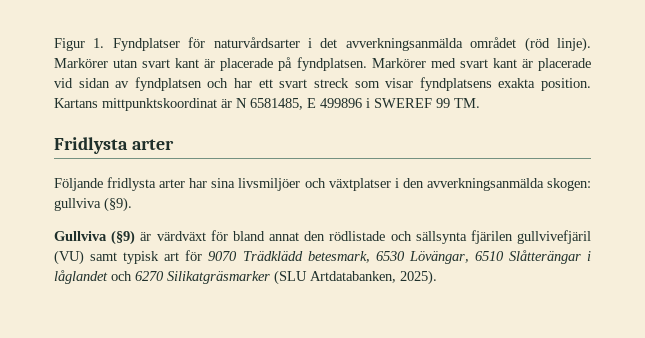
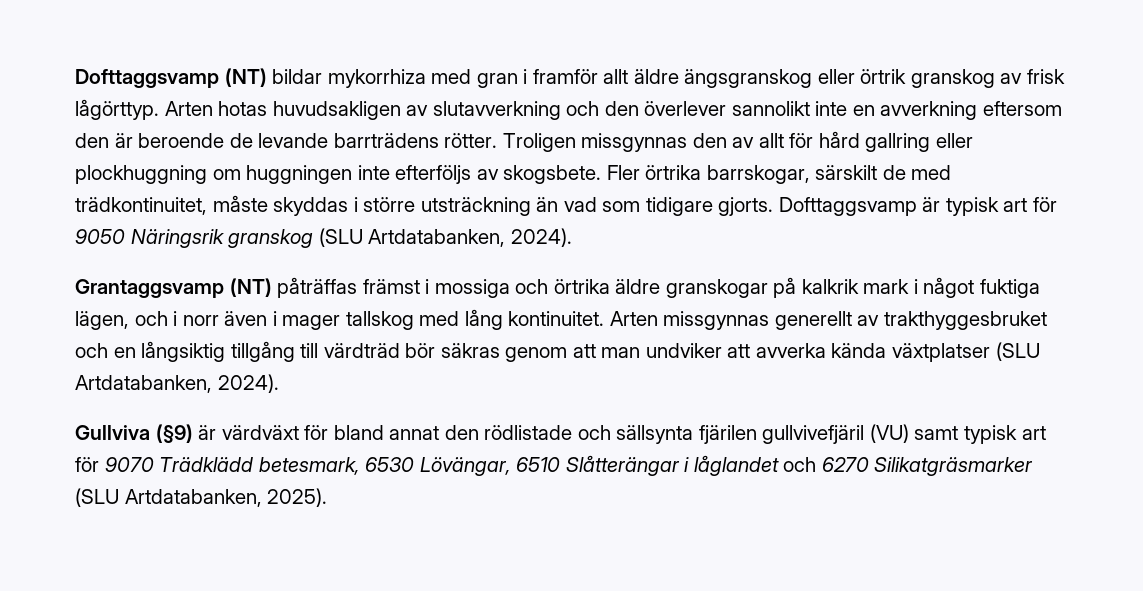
[54,37,591,52] [54,57,591,71] [54,77,592,91] [54,98,480,111] [54,137,174,154] [54,177,591,191] [54,197,132,212] Figur 1. Fyndplatser för naturvårdsarter i det avverkningsanmälda området (röd linje). Markörer utan svart kant är placerade på fyndplatsen. Markörer med svart kant är placerade vid sidan av fyndplatsen och har ett svart streck som visar fyndplatsens exakta position. Kartans mittpunktskoordinat är N 6581485, E 499896 i SWEREF 99 TM. // Fridlysta arter // Följande fridlysta arter har sina livsmiljöer och växtplatser i den avverkningsanmälda skogen: gullviva (§9). -> [75,68,1066,88] [75,99,1062,120] [75,131,974,152] [75,165,952,184] [75,195,1058,216] [75,228,572,248] [75,277,1041,298] [75,309,1048,330] [75,341,1040,362] [75,374,279,393] Dofttaggsvamp (NT) bildar mykorrhiza med gran i framför allt äldre ängsgranskog eller örtrik granskog av frisk lågörttyp. Arten hotas huvudsakligen av slutavverkning och den överlever sannolikt inte en avverkning eftersom den är beroende de levande barrträdens rötter. Troligen missgynnas den av allt för hård gallring eller plockhuggning om huggningen inte efterföljs av skogsbete. Fler örtrika barrskogar, särskilt de med trädkontinuitet, måste skyddas i större utsträckning än vad som tidigare gjorts. Dofttaggsvamp är typisk art för 9050 Näringsrik granskog (SLU Artdatabanken, 2024). // Grantaggsvamp (NT) påträffas främst i mossiga och örtrika äldre granskogar på kalkrik mark i något fuktiga lägen, och i norr även i mager tallskog med lång kontinuitet. Arten missgynnas generellt av trakthyggesbruket och en långsiktig tillgång till värdträd bör säkras genom att man undviker att avverka kända växtplatser (SLU Artdatabanken, 2024).

